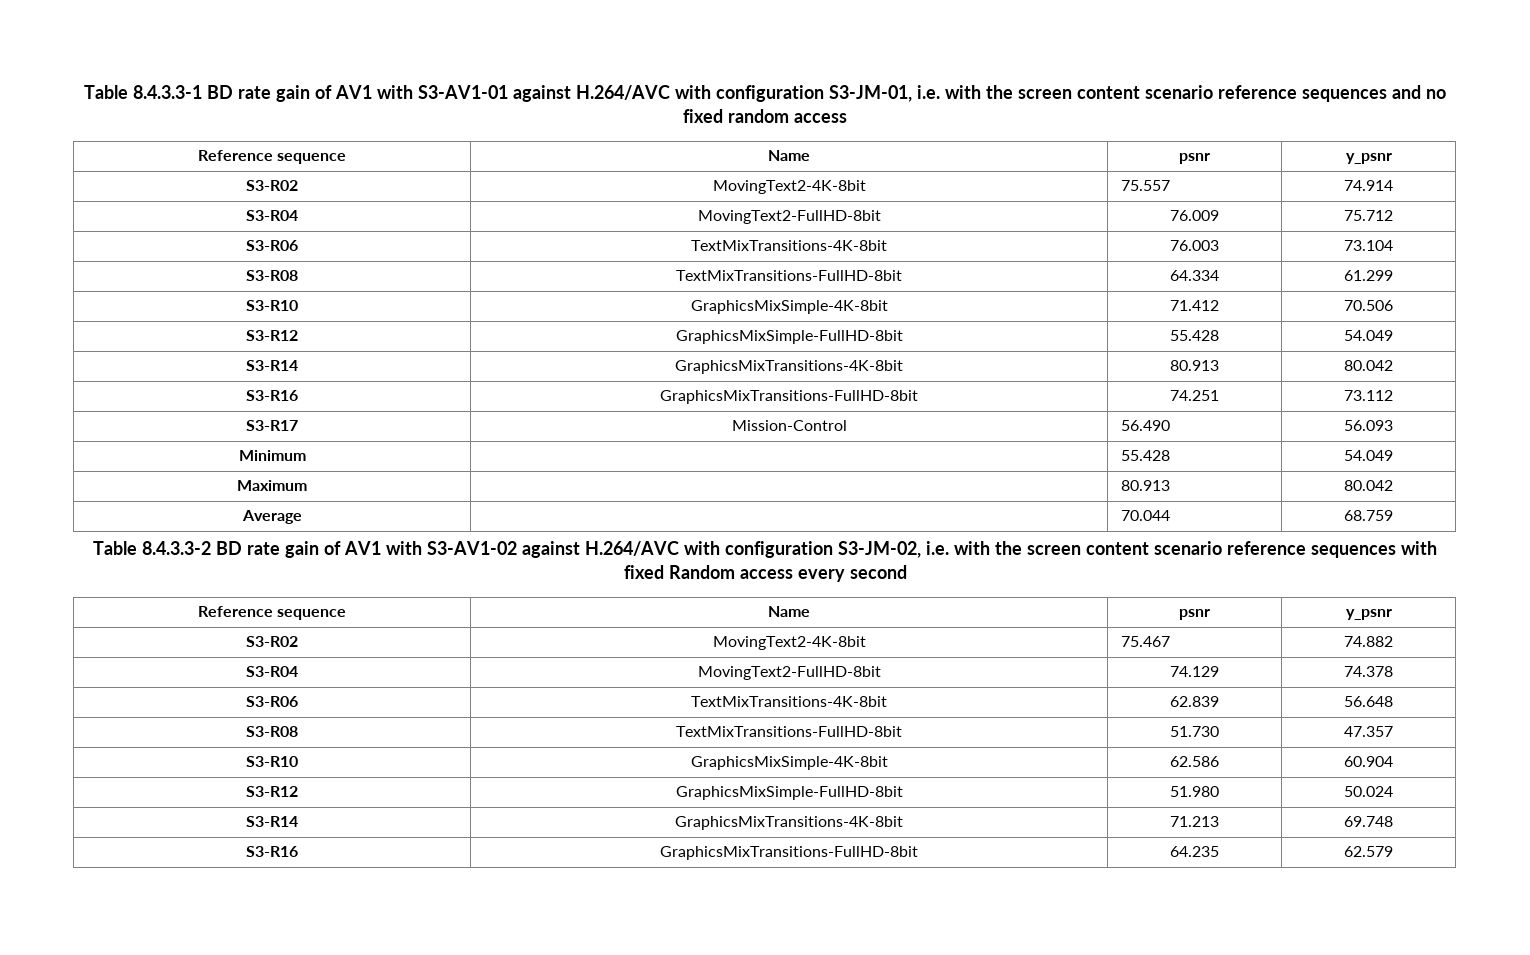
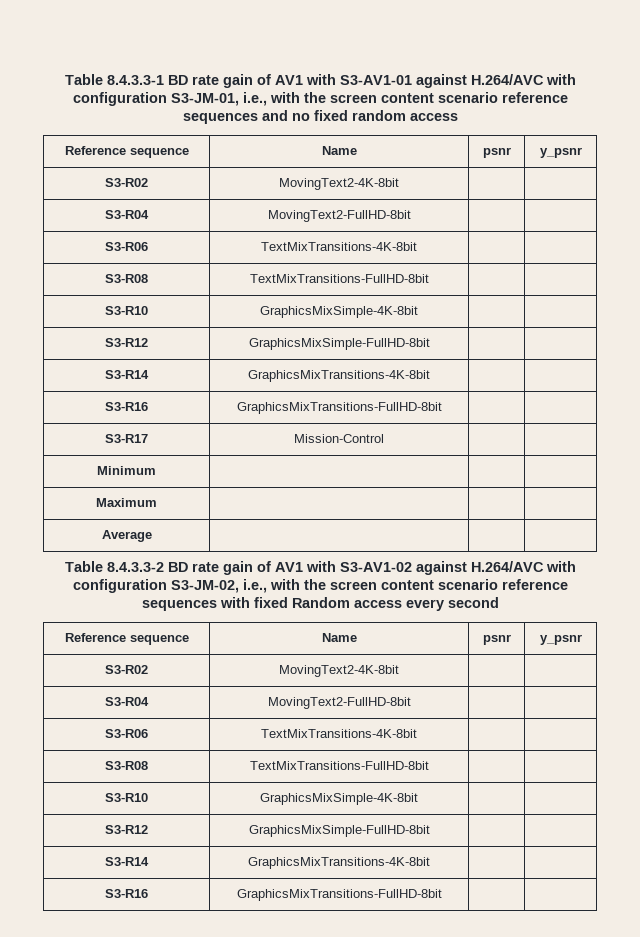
[917,85,940,99] i.e. -> [242,92,267,106] i.e.,
[1121,180,1171,191] [1344,180,1393,191] [246,210,298,221] [697,210,881,224] [1170,210,1219,221] [1344,210,1393,221] [246,240,298,251] [691,240,887,251] [1170,240,1219,251] [1344,240,1393,251] [246,270,298,281] [676,270,902,281] [1170,270,1219,281] [1344,270,1393,281] [246,300,298,311] [690,300,888,314] [1170,300,1219,311] [1344,300,1393,311] [246,330,298,341] [675,330,903,344] [1170,330,1219,341] [1344,330,1393,341] [246,360,298,371] [675,360,903,374] [1170,360,1219,371] [1344,360,1393,371] [246,390,298,401] [660,390,918,404] [1170,390,1219,401] [1344,390,1393,401] 75.557 | 74.914 // S3-R04 | MovingText2-FullHD-8bit | 76.009 | 75.712 // S3-R06 | TextMixTransitions-4K-8bit | 76.003 | 73.104 // S3-R08 | TextMixTransitions-FullHD-8bit | 64.334 | 61.299 // S3-R10 | GraphicsMixSimple-4K-8bit | 71.412 | 70.506 // S3-R12 | GraphicsMixSimple-FullHD-8bit | 55.428 | 54.049 // S3-R14 | GraphicsMixTransitions-4K-8bit | 80.913 | 80.042 // S3-R16 | GraphicsMixTransitions-FullHD-8bit | 74.251 | 73.112 -> [105,210,149,219] [267,210,411,222] [105,242,148,251] [261,242,417,251] [105,274,148,283] [249,274,429,283] [105,306,148,315] [260,306,418,318] [105,338,148,347] [248,338,430,350] [105,370,149,379] [247,370,430,382] [105,402,148,411] [236,402,442,414] | // S3-R04 | MovingText2-FullHD-8bit | | // S3-R06 | TextMixTransitions-4K-8bit | | // S3-R08 | TextMixTransitions-FullHD-8bit | | // S3-R10 | GraphicsMixSimple-4K-8bit | | // S3-R12 | GraphicsMixSimple-FullHD-8bit | | // S3-R14 | GraphicsMixTransitions-4K-8bit | | // S3-R16 | GraphicsMixTransitions-FullHD-8bit | |
[1121,420,1171,431] [1344,420,1393,431] 56.490 | 56.093 -> (384, 438) |
[1121,450,1171,461] [1344,450,1393,461] 55.428 | 54.049 -> (156, 470) |
[1121,480,1171,491] [1344,480,1393,491] 80.913 | 80.042 -> (157, 502) |
[1121,510,1171,521] [1344,510,1393,521] 70.044 | 68.759 -> (152, 536) |
[926,541,949,555] i.e. -> [242,579,267,593] i.e.,
[1121,636,1171,647] [1344,636,1393,647] [246,666,298,677] [697,666,881,680] [1170,666,1219,677] [1344,666,1393,677] [246,696,298,707] [691,696,887,707] [1170,696,1219,707] [1344,696,1393,707] [246,726,298,737] [676,726,902,737] [1170,726,1219,737] [1344,726,1393,737] [246,756,298,767] [690,756,888,770] [1170,756,1219,767] [1344,756,1393,767] [246,786,298,797] [675,786,903,800] [1170,786,1219,797] [1344,786,1393,797] [246,816,298,827] [675,816,903,830] [1170,816,1219,827] [1344,816,1393,827] [246,846,298,857] [660,846,918,860] [1170,846,1219,857] [1344,846,1393,857] 75.467 | 74.882 // S3-R04 | MovingText2-FullHD-8bit | 74.129 | 74.378 // S3-R06 | TextMixTransitions-4K-8bit | 62.839 | 56.648 // S3-R08 | TextMixTransitions-FullHD-8bit | 51.730 | 47.357 // S3-R10 | GraphicsMixSimple-4K-8bit | 62.586 | 60.904 // S3-R12 | GraphicsMixSimple-FullHD-8bit | 51.980 | 50.024 // S3-R14 | GraphicsMixTransitions-4K-8bit | 71.213 | 69.748 // S3-R16 | GraphicsMixTransitions-FullHD-8bit | 64.235 | 62.579 -> [105,697,149,706] [267,697,411,709] [105,729,148,738] [261,729,417,738] [105,761,148,770] [249,761,429,770] [105,793,148,802] [260,793,418,805] [105,825,148,834] [248,825,430,837] [105,857,149,866] [247,857,430,869] [105,889,148,898] [236,889,442,901] | // S3-R04 | MovingText2-FullHD-8bit | | // S3-R06 | TextMixTransitions-4K-8bit | | // S3-R08 | TextMixTransitions-FullHD-8bit | | // S3-R10 | GraphicsMixSimple-4K-8bit | | // S3-R12 | GraphicsMixSimple-FullHD-8bit | | // S3-R14 | GraphicsMixTransitions-4K-8bit | | // S3-R16 | GraphicsMixTransitions-FullHD-8bit | |

